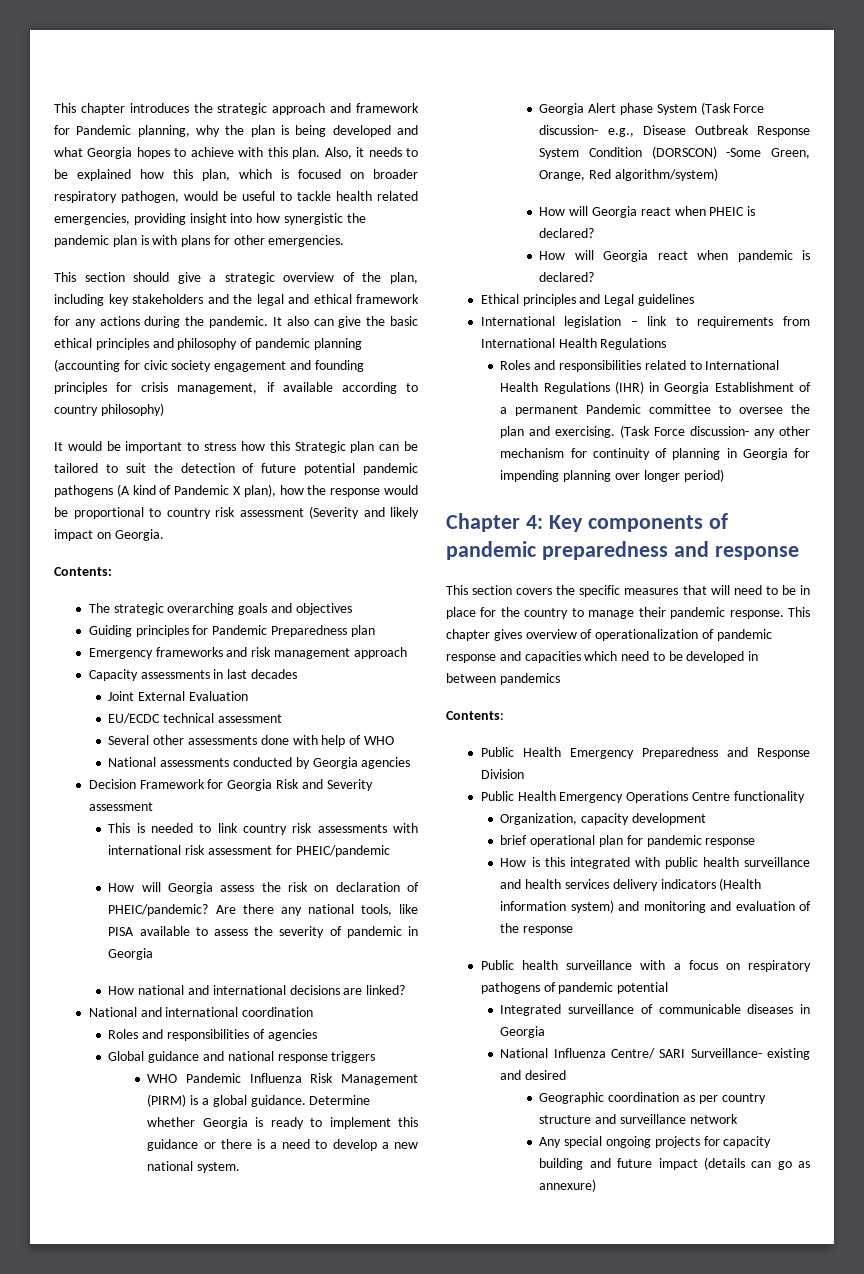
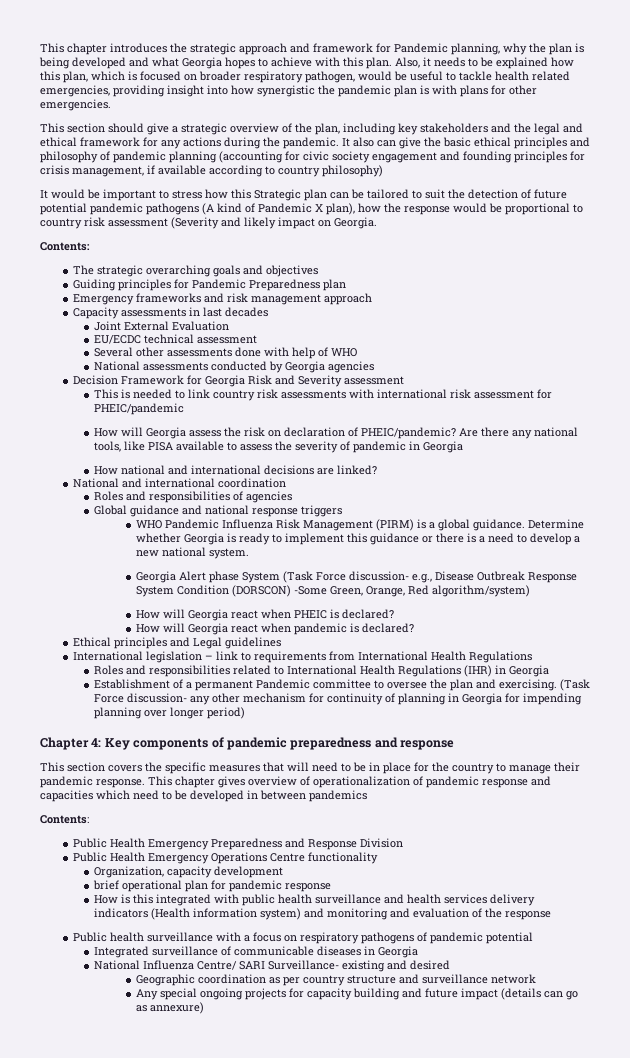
(710, 388) none -> (549, 671) //

